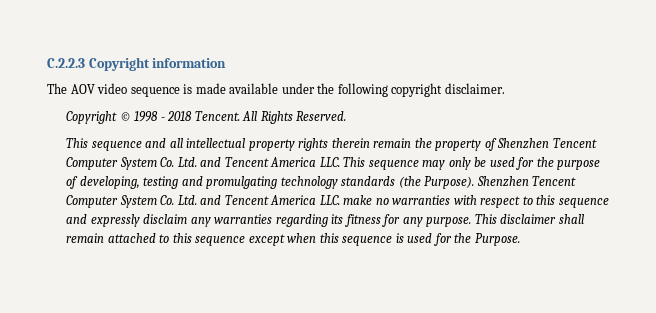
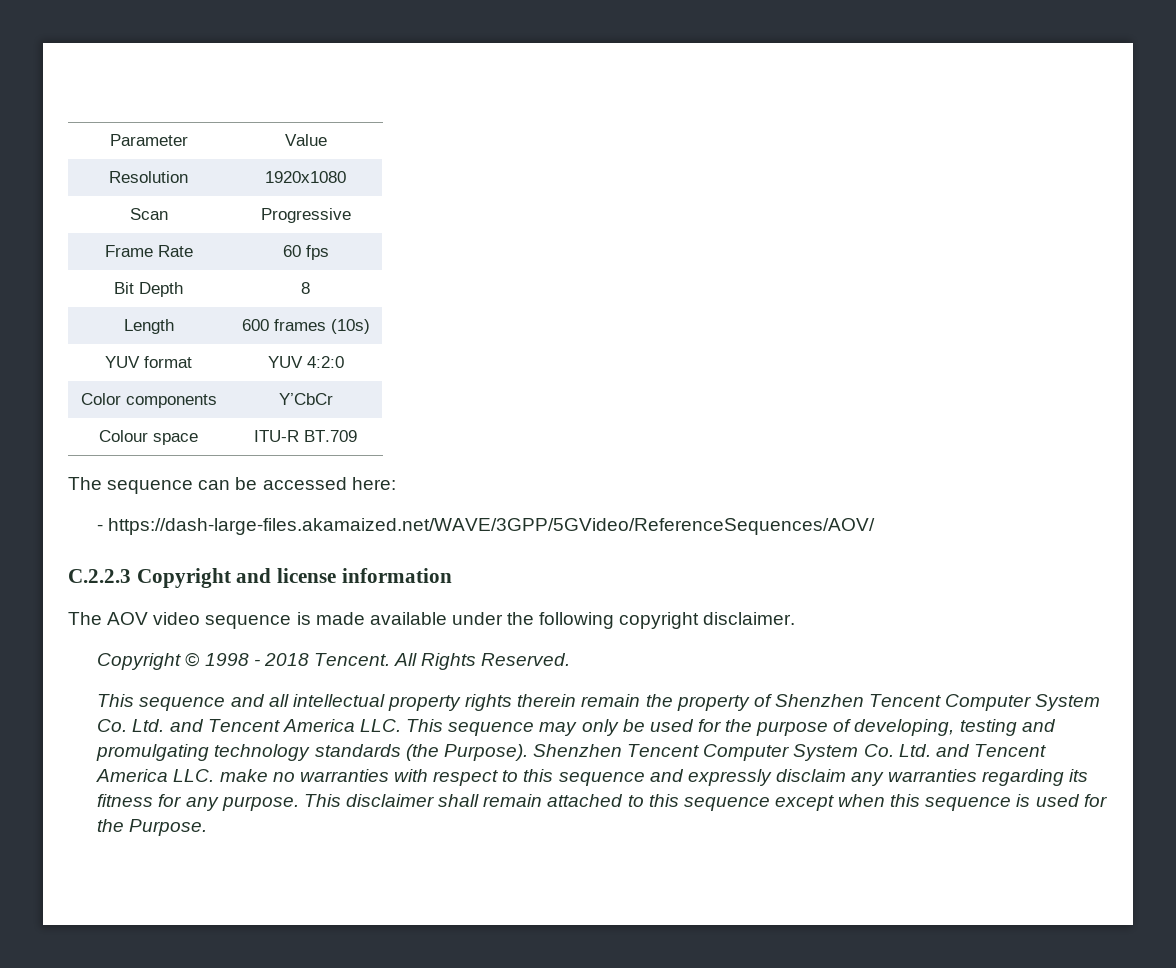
[47,57,150,71] C.2.2.3 Copyright -> [109,134,188,146] [284,134,327,146] [109,171,188,183] [265,171,346,183] [129,208,168,220] [260,208,351,223] [104,245,193,257] [282,245,329,260] [114,282,183,297] [301,282,310,294] [123,319,174,334] [241,319,370,334] [105,356,192,368] [267,356,344,368] [80,393,217,408] [278,393,333,405] [99,430,198,445] [254,430,357,442] [68,477,396,494] [97,518,876,535] [68,568,337,588] Parameter | Value // Resolution | 1920x1080 // Scan | Progressive // Frame Rate | 60 fps // Bit Depth | 8 // Length | 600 frames (10s) // YUV format | YUV 4:2:0 // Color components | Y’CbCr // Colour space | ITU-R BT.709 // The sequence can be accessed here: // - https://dash-large-files.akamaized.net/WAVE/3GPP/5GVideo/ReferenceSequences/AOV/ // C.2.2.3 Copyright and license

